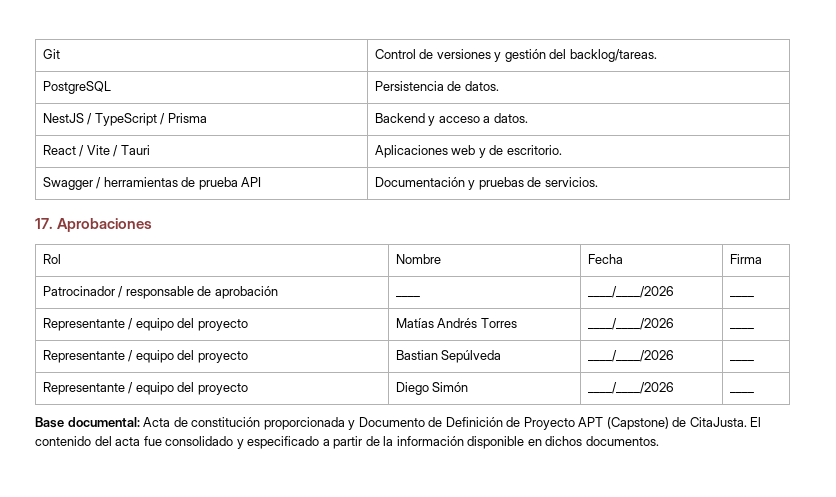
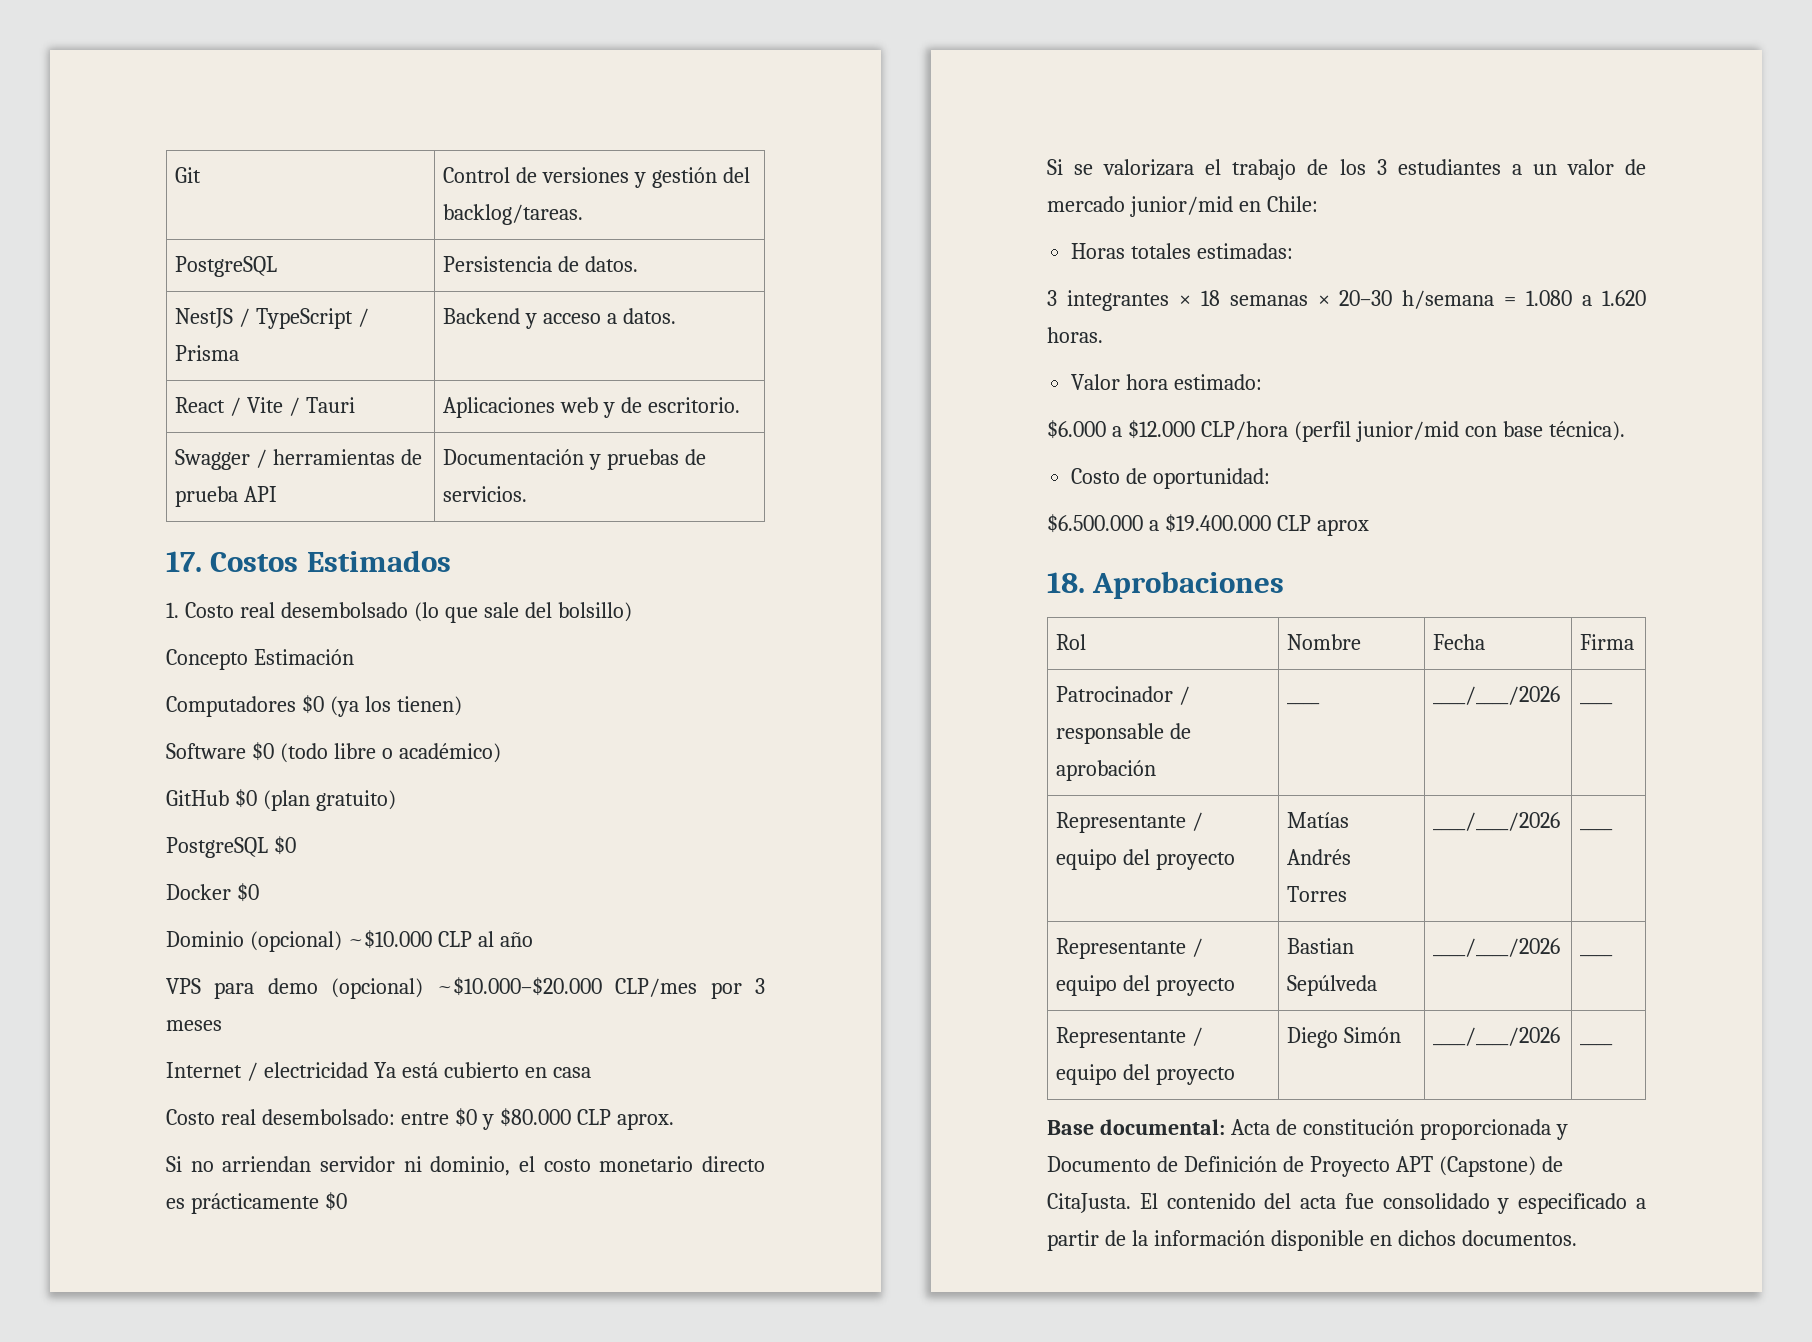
(53, 223) none -> [210,550,451,572] [166,602,632,623] [166,649,354,670] [166,695,462,717] [166,742,501,763] [166,789,396,811] [166,836,296,858] [166,883,259,902] [166,930,533,952] [166,977,765,999] [166,1020,222,1031] [166,1062,591,1081] [166,1108,674,1130] [166,1156,765,1176] [166,1192,347,1214] [1047,159,1646,180] [1047,196,1318,217] [1071,243,1294,259] [1047,290,1646,311] [1047,327,1103,343] [1071,374,1263,390] [1047,420,1625,442] [1071,468,1271,489] [1047,514,1369,536] [1047,572,1085,593] Costos Estimados // 1. Costo real desembolsado (lo que sale del bolsillo) // Concepto Estimación // Computadores $0 (ya los tienen) // Software $0 (todo libre o académico) // GitHub $0 (plan gratuito) // PostgreSQL $0 // Docker $0 // Dominio (opcional) ~$10.000 CLP al año // VPS para demo (opcional) ~$10.000–$20.000 CLP/mes por 3 meses // Internet / electricidad Ya está cubierto en casa // Costo real desembolsado: entre $0 y $80.000 CLP aprox. // Si no arriendan servidor ni dominio, el costo monetario directo es prácticamente $0 // Si se valorizara el trabajo de los 3 estudiantes a un valor de mercado junior/mid en Chile: // Horas totales estimadas: // 3 integrantes × 18 semanas × 20–30 h/semana = 1.080 a 1.620 horas. // Valor hora estimado: // $6.000 a $12.000 CLP/hora (perfil junior/mid con base técnica). // Costo de oportunidad: // $6.500.000 a $19.400.000 CLP aprox // 18.

